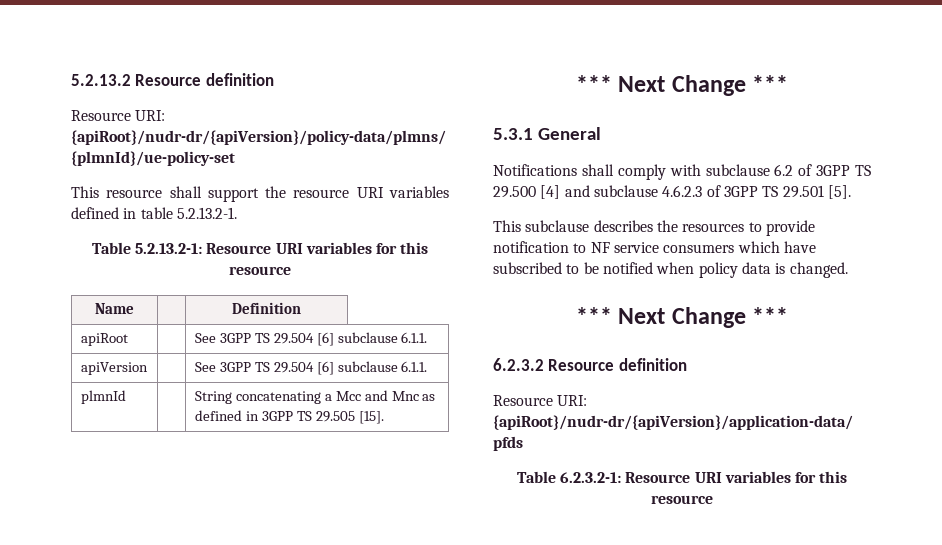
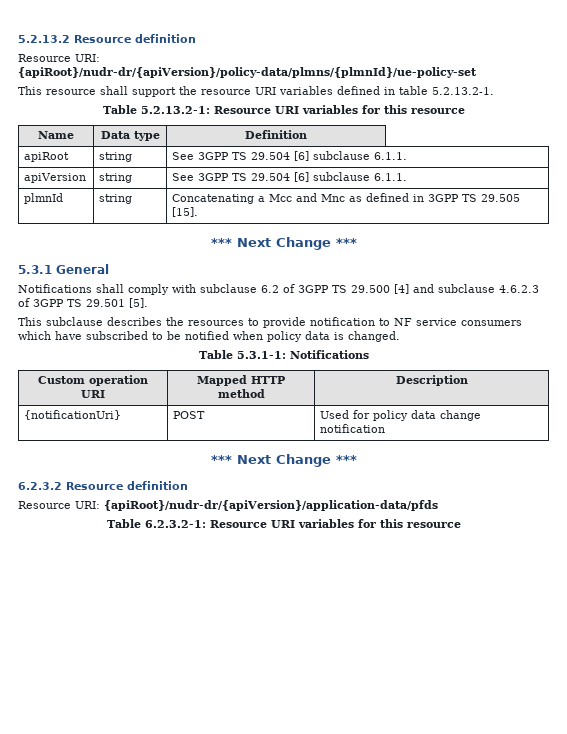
(134, 308) none -> [100,131,160,141] Data type
(128, 339) none -> [99,152,133,162] string
(148, 368) none -> [99,173,133,183] string
[194,391,321,404] | String concatenating -> [99,194,133,204] [172,194,255,204] string | Concatenating
(848, 270) none -> [198,350,369,359] [38,375,148,386] [81,390,105,398] [197,375,285,386] [217,389,265,398] [395,375,468,386] [24,410,122,420] [173,411,206,419] [320,410,482,421] [320,424,386,433] // Table 5.3.1-1: Notifications // Custom operation URI | Mapped HTTP method | Description // {notificationUri} | POST | Used for policy data change notification

